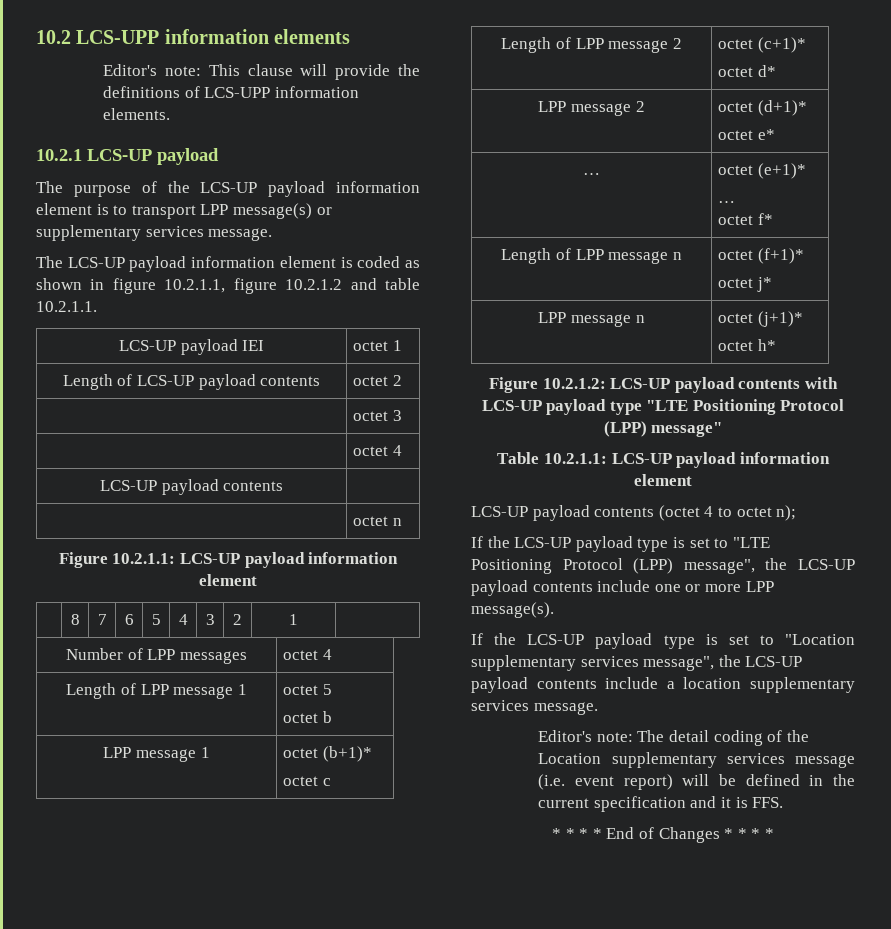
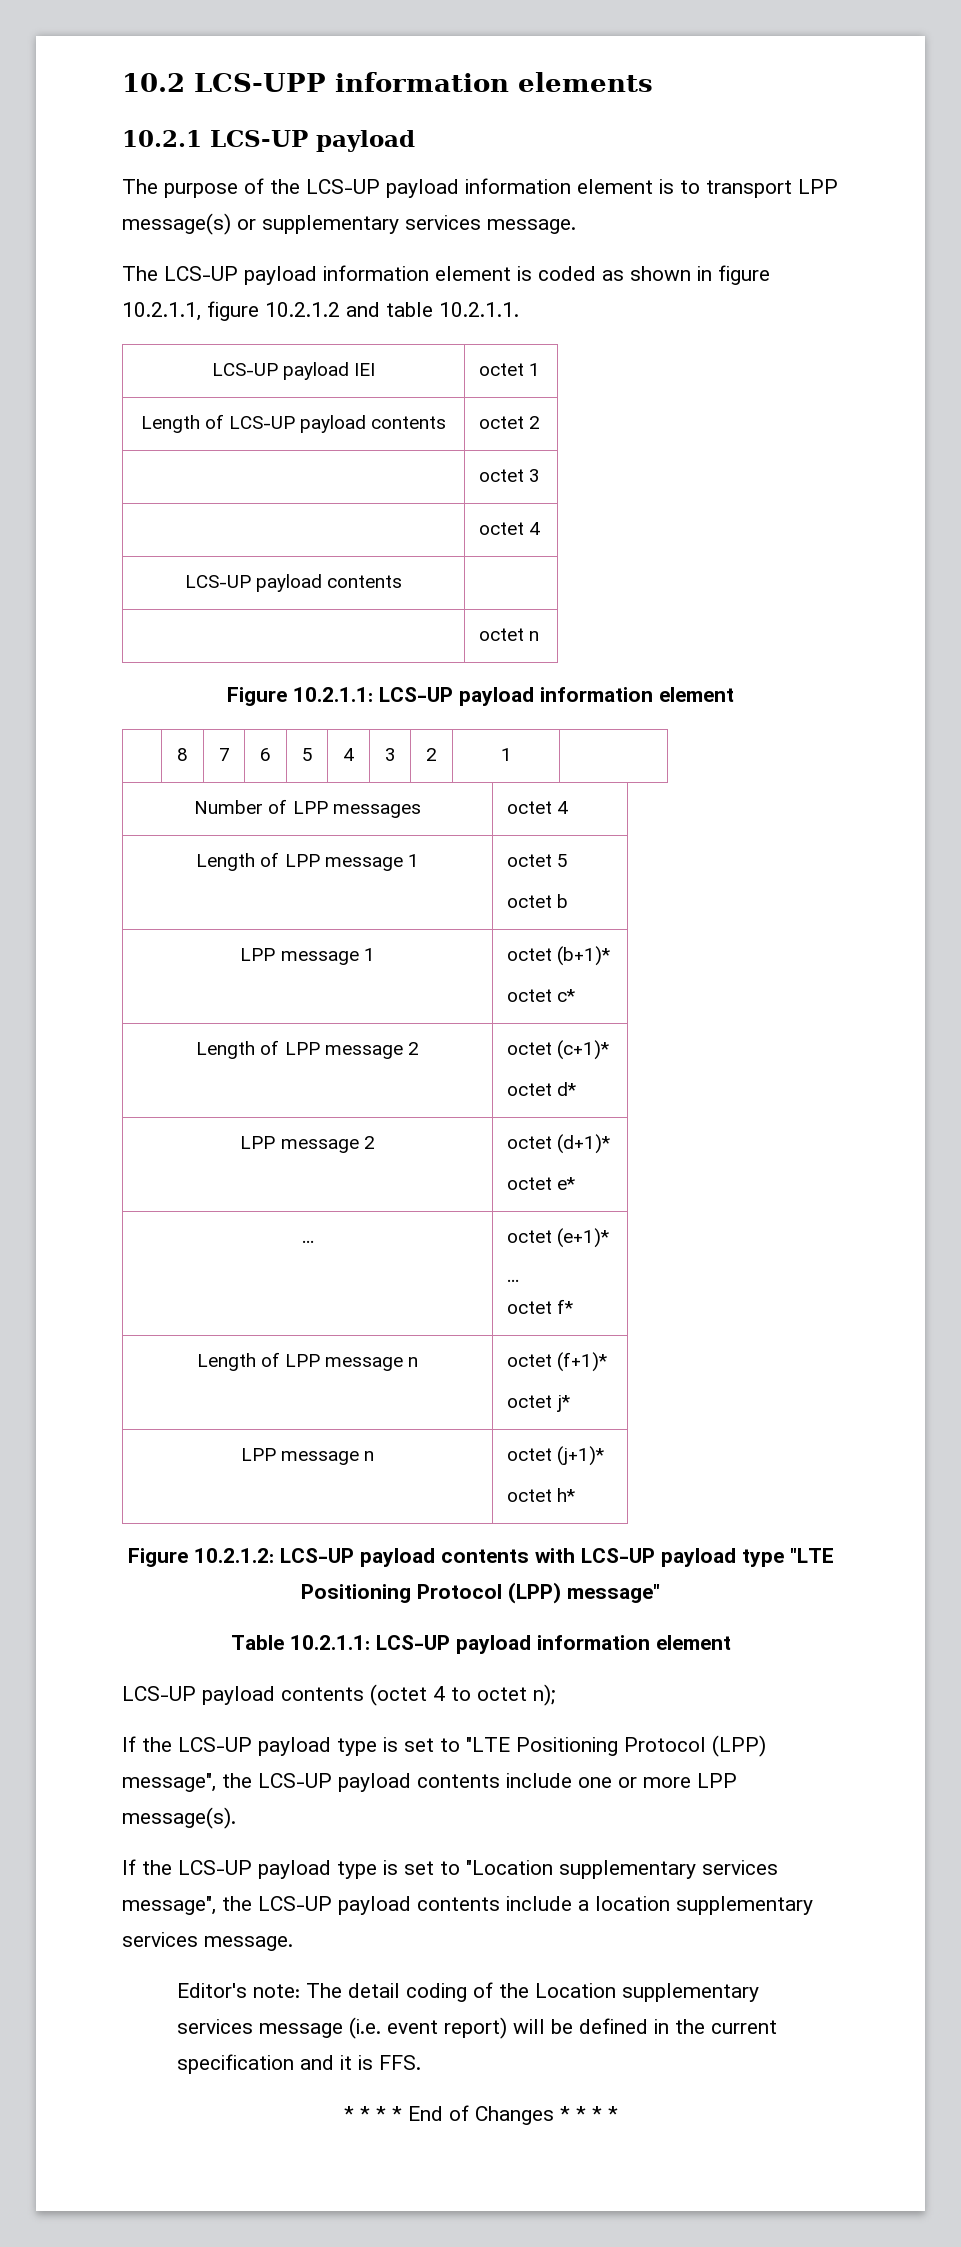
[103,64,420,80] [103,86,360,98] [103,108,171,120] // Editor's note: This clause will provide the definitions of LCS-UPP information elements. -> (654, 82) none
[322,778,331,786] c -> [556,989,575,1002] c*

